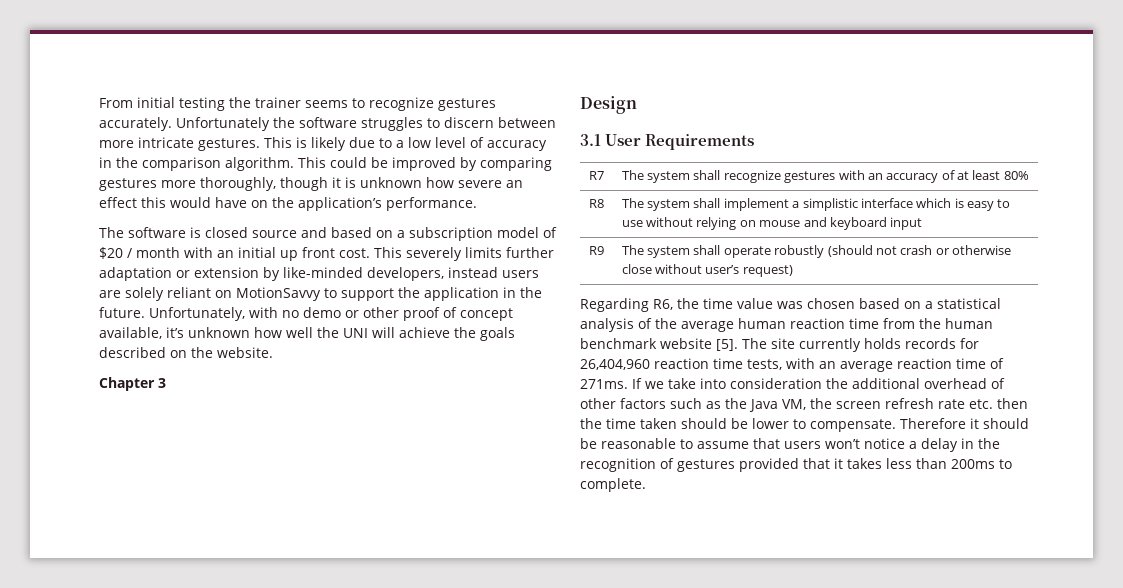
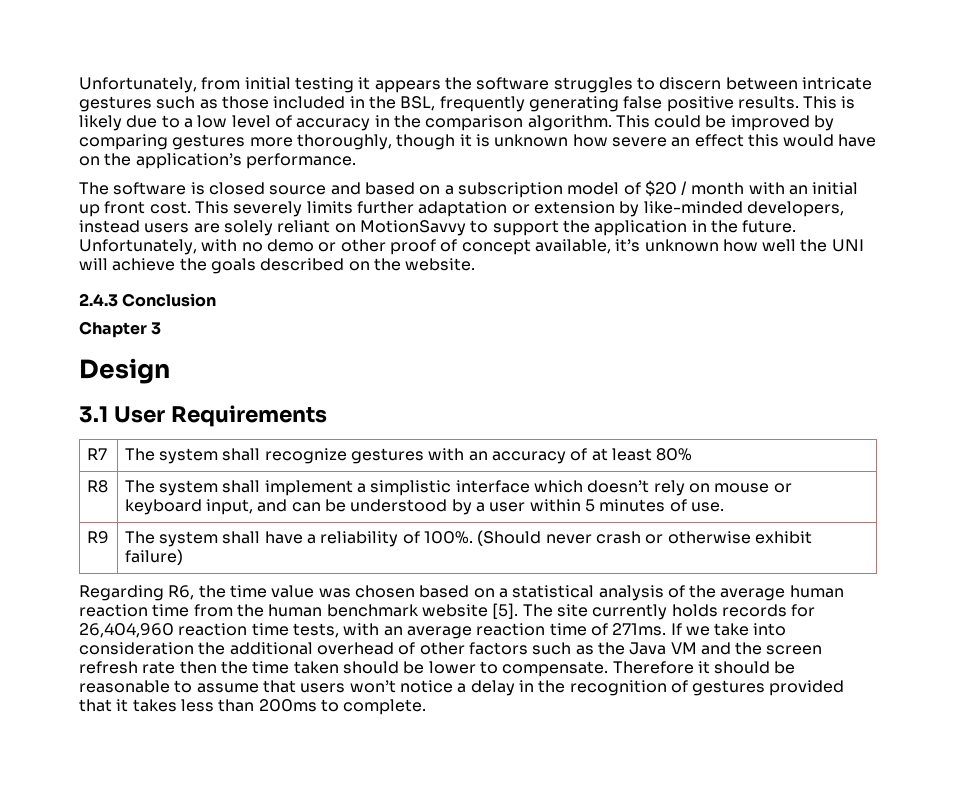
[99,97,496,111] [99,117,270,131] From initial testing the trainer seems to recognize gestures accurately. Unfortunately -> [79,77,441,93] Unfortunately, from initial testing it appears
[99,137,260,151] more intricate gestures. -> [801,77,872,90] [79,96,799,112] intricate gestures such as those included in the BSL, frequently generating false positive results.
(273, 352) none -> [79,293,217,307] // 2.4.3 Conclusion
[954,198,1011,211] [621,217,923,230] [588,246,604,255] [621,245,1012,258] [621,264,793,277] is easy to use without relying on mouse and keyboard input // R9 | The system shall operate robustly (should not crash or otherwise close without user’s request) -> [587,480,792,496] [124,499,724,515] [86,531,109,544] [124,530,812,547] [124,549,183,565] doesn’t rely on mouse or keyboard input, and can be understood by a user within 5 minutes of use. // R9 | The system shall have a reliability of 100%. (Should never crash or otherwise exhibit failure)
[782,399,806,410] VM, -> [670,642,731,655] VM and
[969,399,993,409] etc. -> (176, 667) none

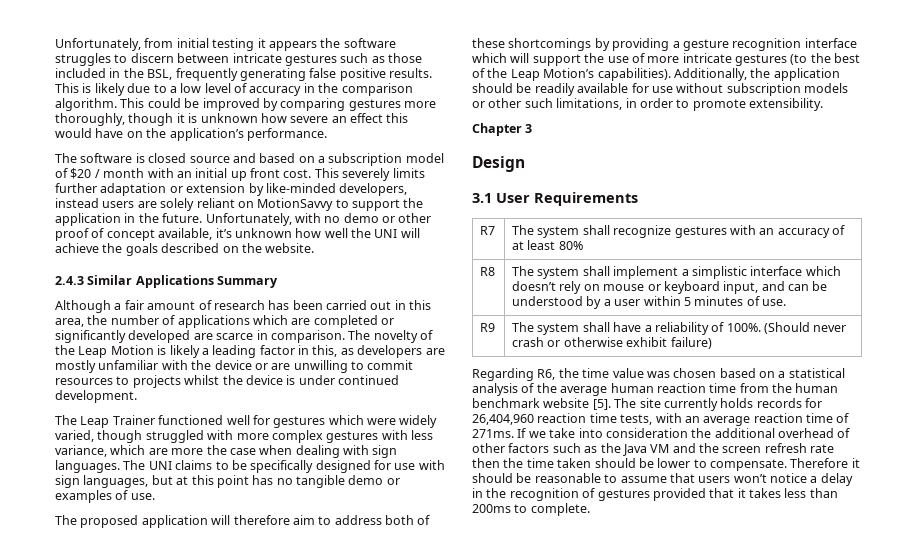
[122,293,217,307] Conclusion -> [87,275,279,288] [55,300,432,313] [55,315,394,328] [55,330,433,343] [55,345,445,358] [55,360,414,373] [55,375,399,388] [55,390,137,403] [55,415,438,428] [55,430,433,443] [55,445,398,458] [55,460,445,473] [55,475,400,488] [55,490,155,503] [55,515,431,528] [472,38,857,51] [472,53,861,66] [472,68,840,81] [472,83,848,96] [472,98,823,111] Similar Applications Summary // Although a fair amount of research has been carried out in this area, the number of applications which are completed or significantly developed are scarce in comparison. The novelty of the Leap Motion is likely a leading factor in this, as developers are mostly unfamiliar with the device or are unwilling to commit resources to projects whilst the device is under continued development. // The Leap Trainer functioned well for gestures which were widely varied, though struggled with more complex gestures with less variance, which are more the case when dealing with sign languages. The UNI claims to be specifically designed for use with sign languages, but at this point has no tangible demo or examples of use. // The proposed application will therefore aim to address both of these shortcomings by providing a gesture recognition interface which will support the use of more intricate gestures (to the best of the Leap Motion’s capabilities). Additionally, the application should be readily available for use without subscription models or other such limitations, in order to promote extensibility.

